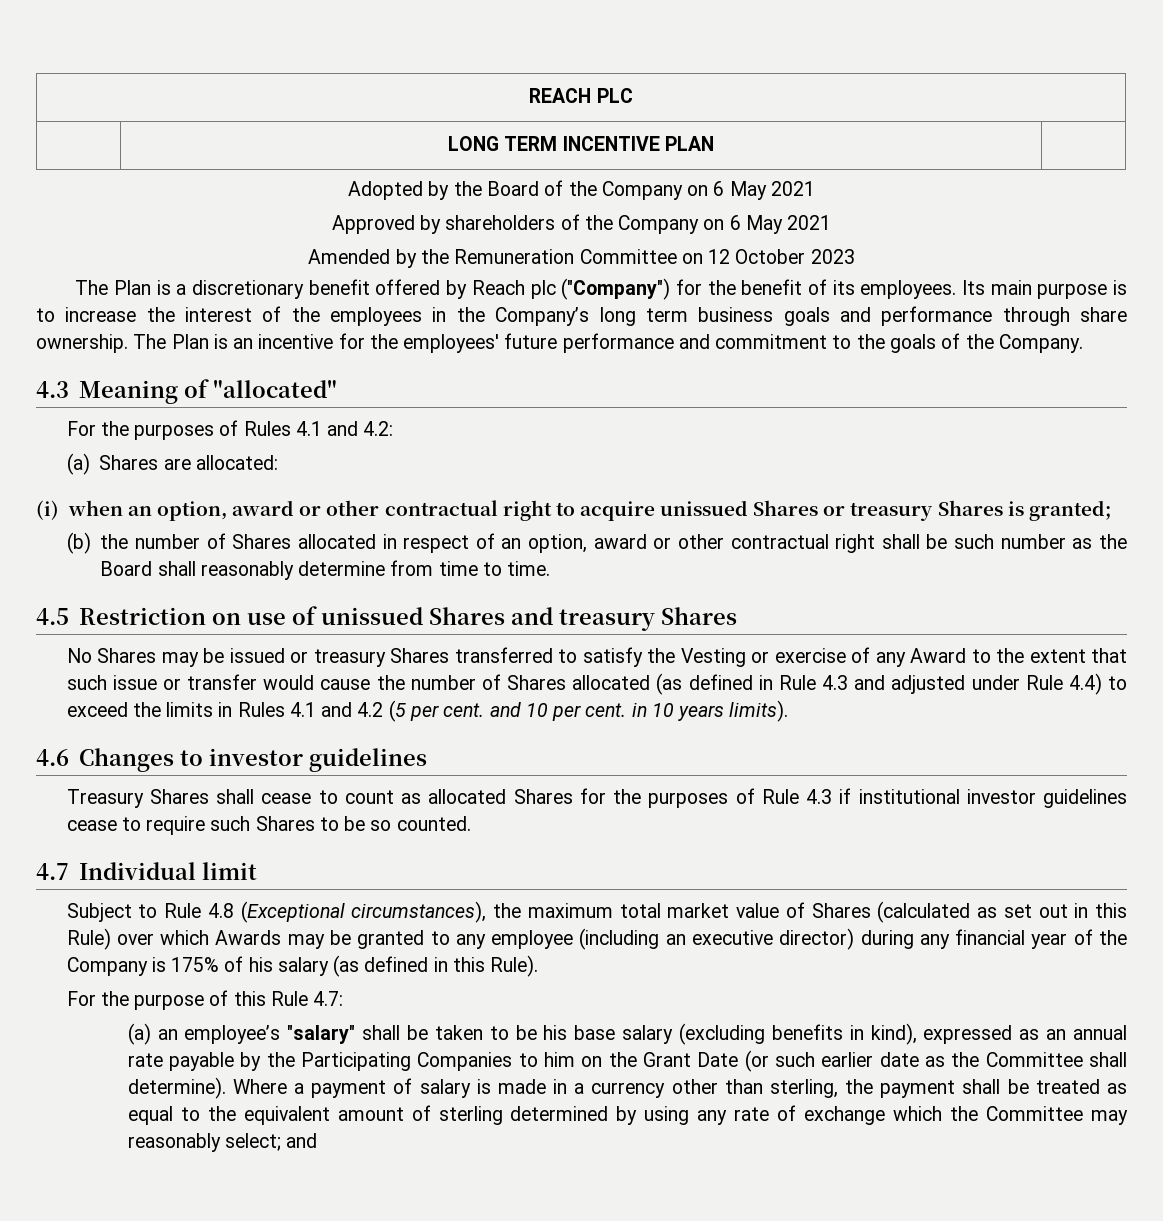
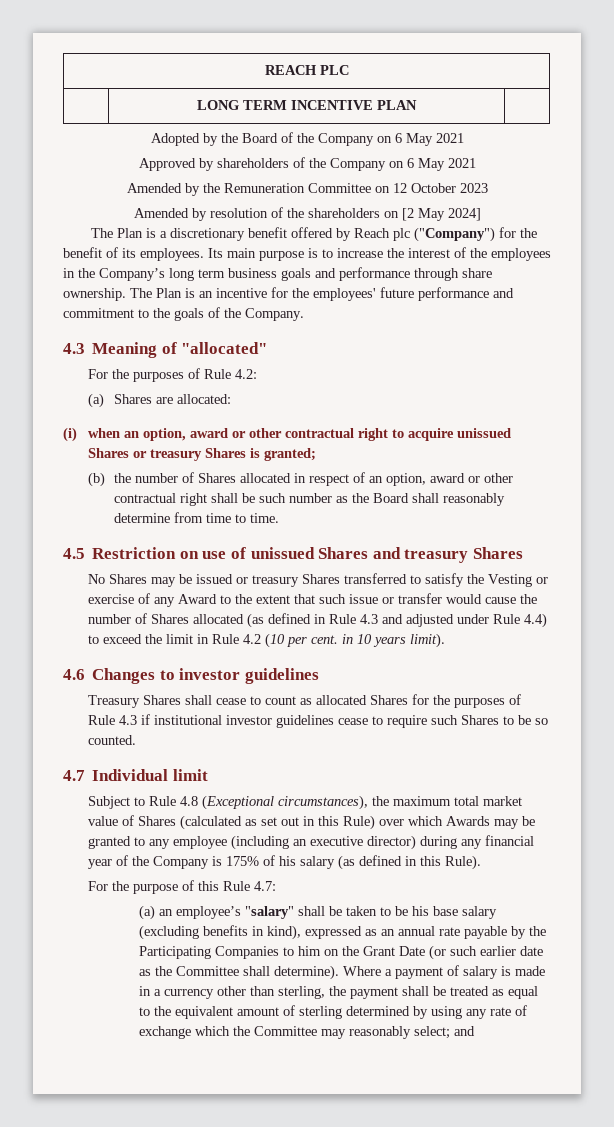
(855, 256) none -> [133,207,481,221] // Amended by resolution of the shareholders on [2 May 2024]
[243,421,359,436] Rules 4.1 and -> [204,369,232,379] Rule
[166,700,548,722] limits in Rules 4.1 and 4.2 (5 per cent. and 10 -> [166,633,286,648] limit in Rule 4.2 (10
[729,700,789,722] limits). -> [410,633,446,648] limit).

